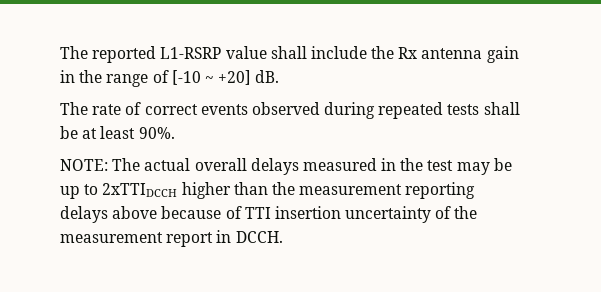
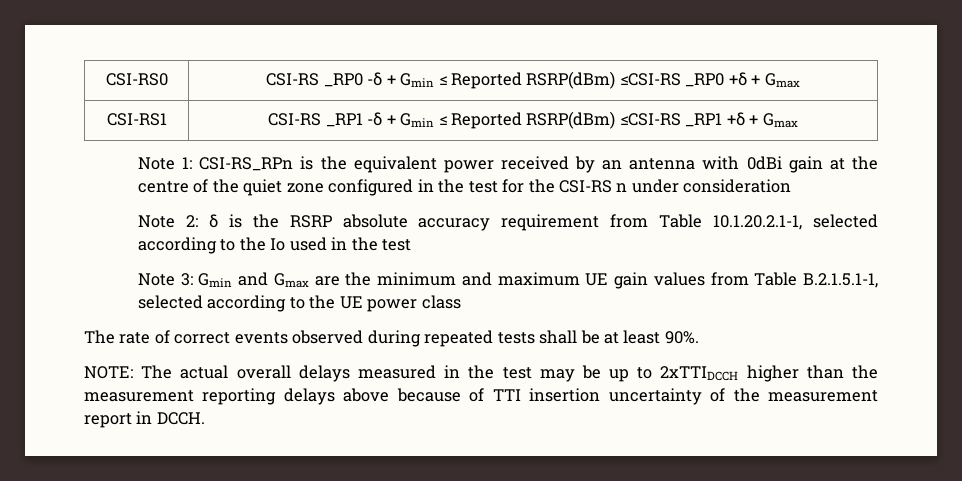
[60,46,519,63] [60,70,280,87] The reported L1-RSRP value shall include the Rx antenna gain in the range of [-10 ~ +20] dB. -> [105,73,168,86] [266,71,800,89] [106,113,167,126] [268,111,798,129] [137,156,879,173] [137,179,792,196] [137,214,878,231] [137,237,412,254] [137,272,878,289] [137,295,461,312] CSI-RS0 | CSI-RS _RP0 -δ + Gmin ≤ Reported RSRP(dBm) ≤CSI-RS _RP0 +δ + Gmax // CSI-RS1 | CSI-RS _RP1 -δ + Gmin ≤ Reported RSRP(dBm) ≤CSI-RS _RP1 +δ + Gmax // Note 1: CSI-RS_RPn is the equivalent power received by an antenna with 0dBi gain at the centre of the quiet zone configured in the test for the CSI-RS n under consideration // Note 2: δ is the RSRP absolute accuracy requirement from Table 10.1.20.2.1-1, selected according to the Io used in the test // Note 3: Gmin and Gmax are the minimum and maximum UE gain values from Table B.2.1.5.1-1, selected according to the UE power class

